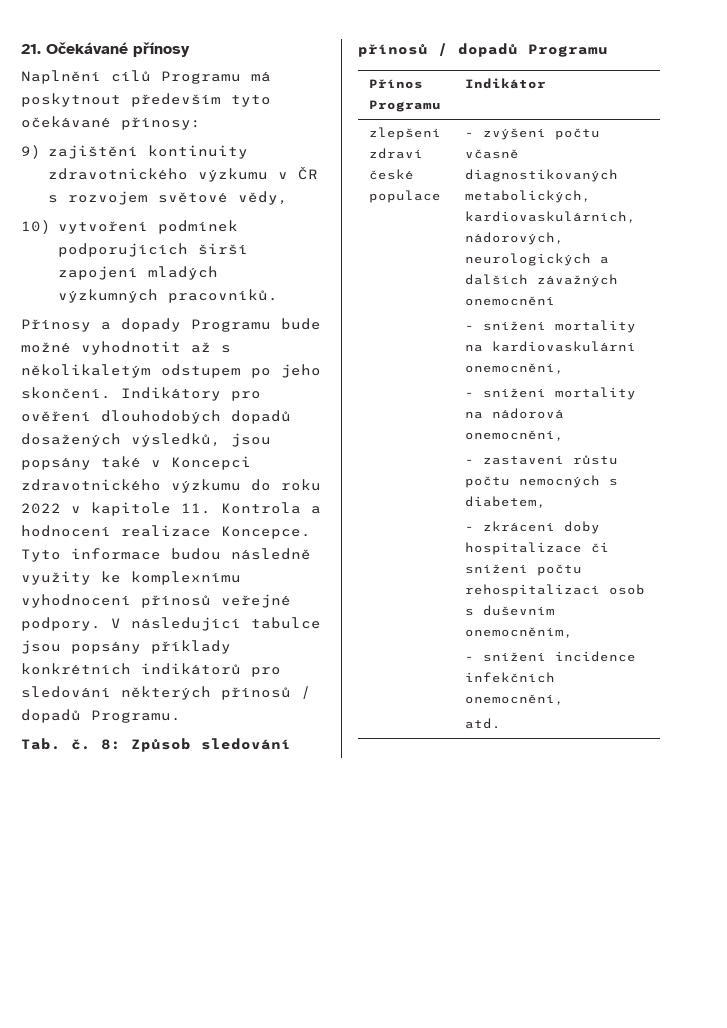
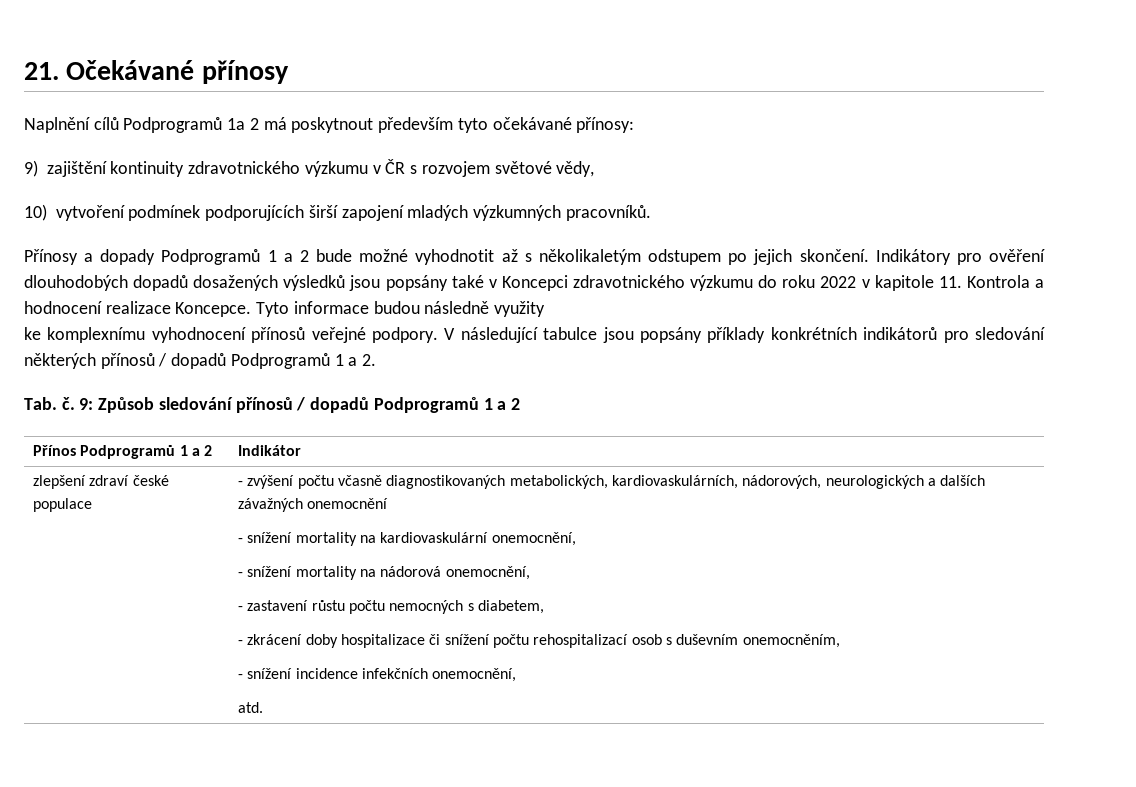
[161,71,241,84] Programu -> [123,117,259,133] Podprogramů 1a 2
[191,319,271,332] Programu -> [161,249,309,265] Podprogramů 1 a 2
[281,364,321,378] jeho -> [753,249,793,265] jejich
[131,433,221,447] výsledků, -> [283,275,346,291] výsledků
(91, 578) none -> (546, 309) //
[91,710,181,723] Programu. -> [230,353,377,369] Podprogramů 1 a 2.
[101,739,121,750] 8: -> [79,398,94,410] 9:
[528,44,608,57] [368,79,423,89] [368,100,441,112] Programu // Přínos Programu -> [373,397,520,413] [33,445,213,459] Podprogramů 1 a 2 // Přínos Podprogramů 1 a 2

